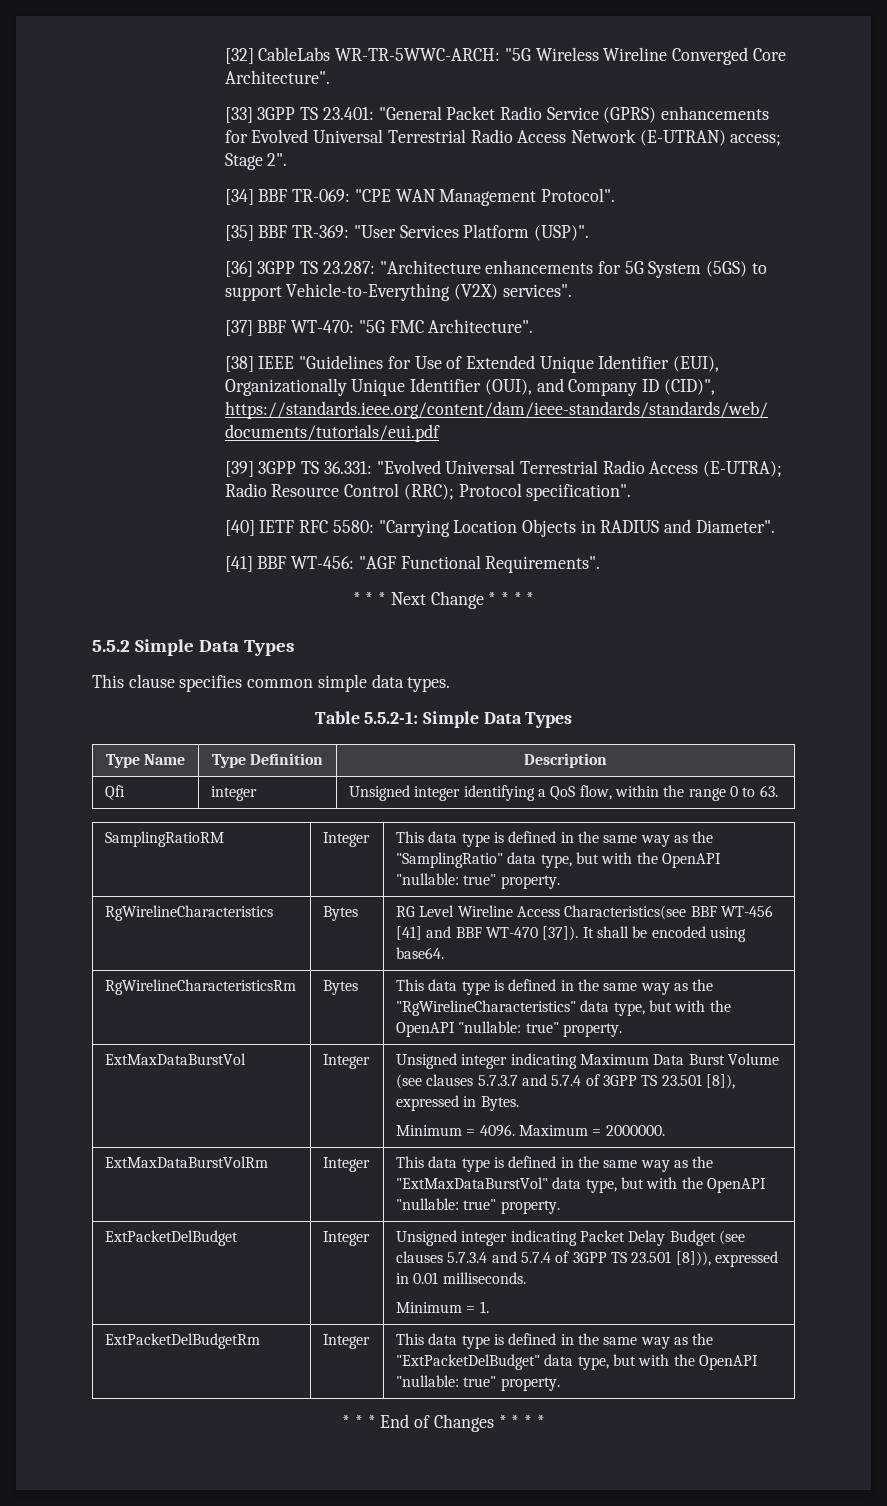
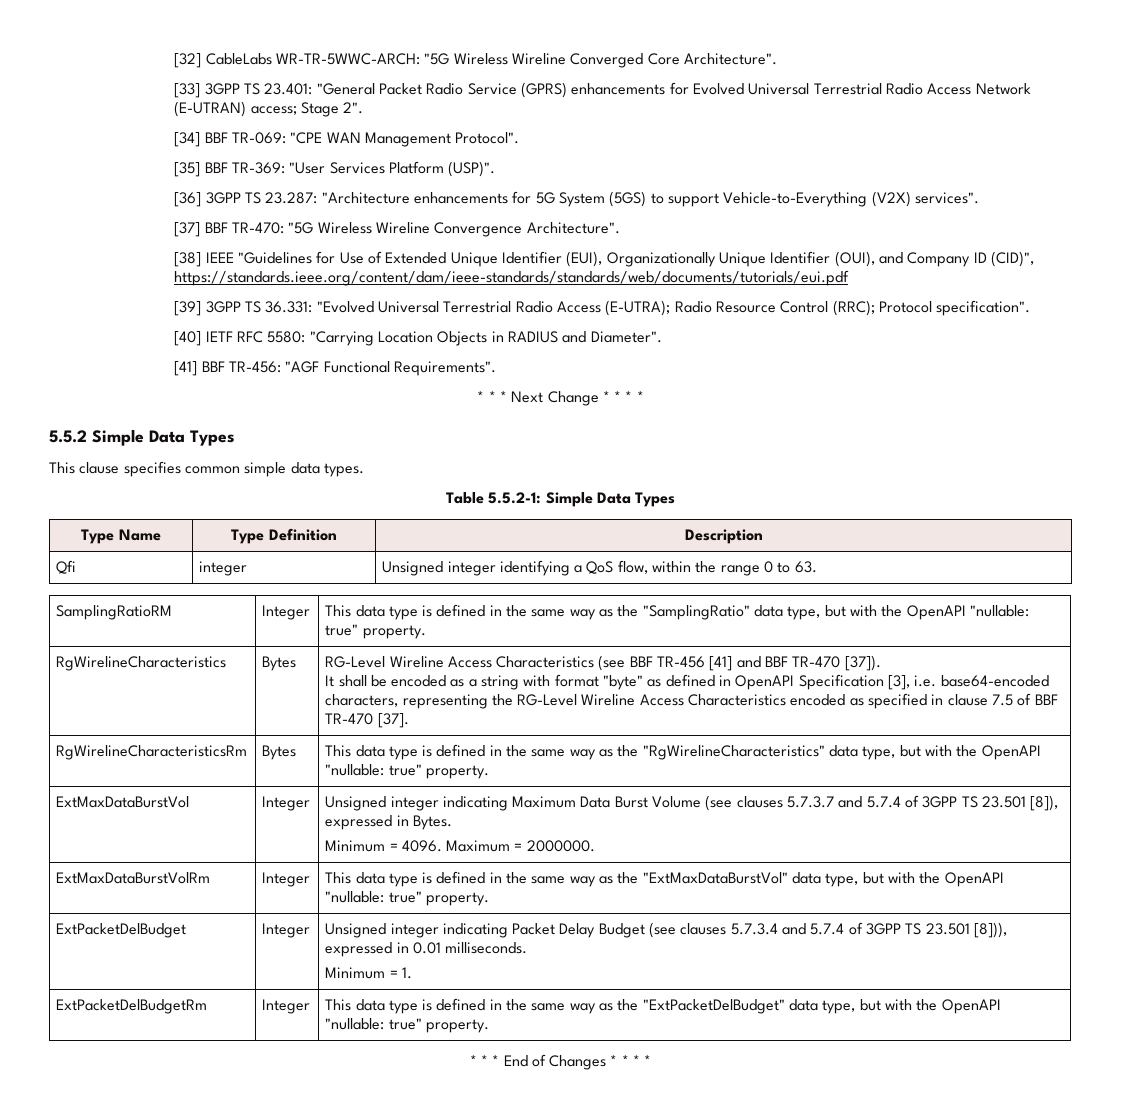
[291,320,424,333] WT-470: "5G FMC -> [232,222,523,237] TR-470: "5G Wireless Wireline Convergence
[291,556,355,569] WT-456: -> [229,361,282,373] TR-456:
[396,905,774,920] RG Level Wireline Access Characteristics(see BBF WT-456 -> [325,655,706,671] RG-Level Wireline Access Characteristics (see BBF TR-456
[486,927,539,938] WT-470 -> [792,656,841,668] TR-470
(579, 933) none -> (881, 663) //
[709,927,746,942] [396,947,445,959] using base64. -> [450,674,1049,690] [325,693,1058,709] [325,713,409,728] as a string with format "byte" as defined in OpenAPI Specification [3], i.e. base64-encoded characters, representing the RG-Level Wireline Access Characteristics encoded as specified in clause 7.5 of BBF TR-470 [37].

